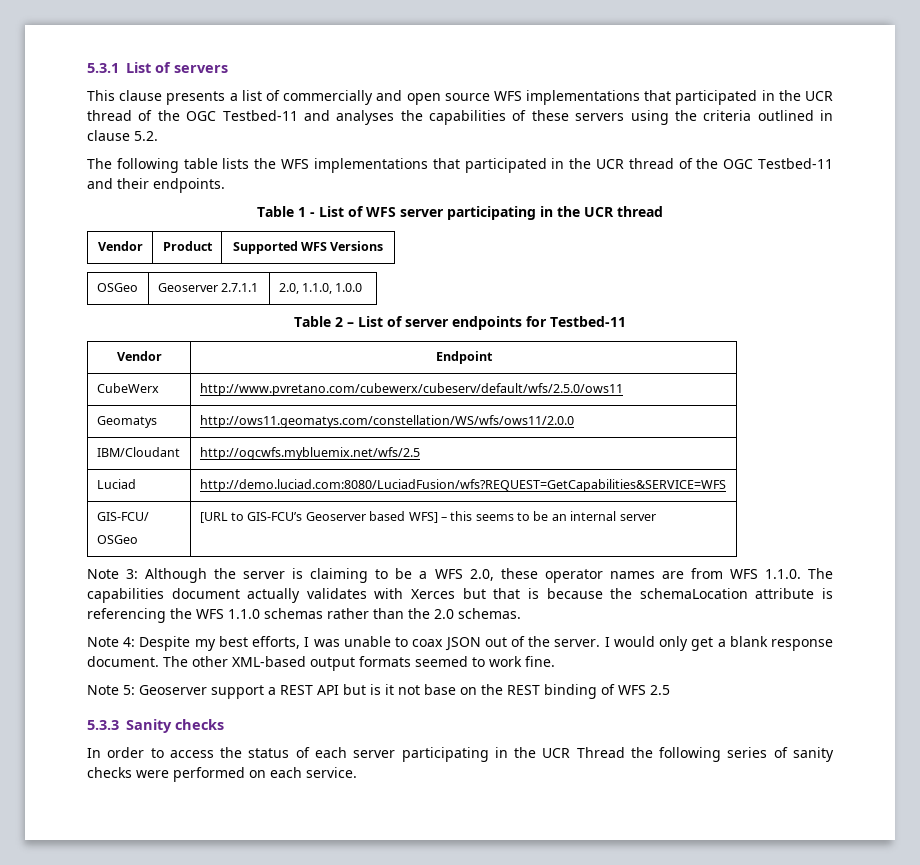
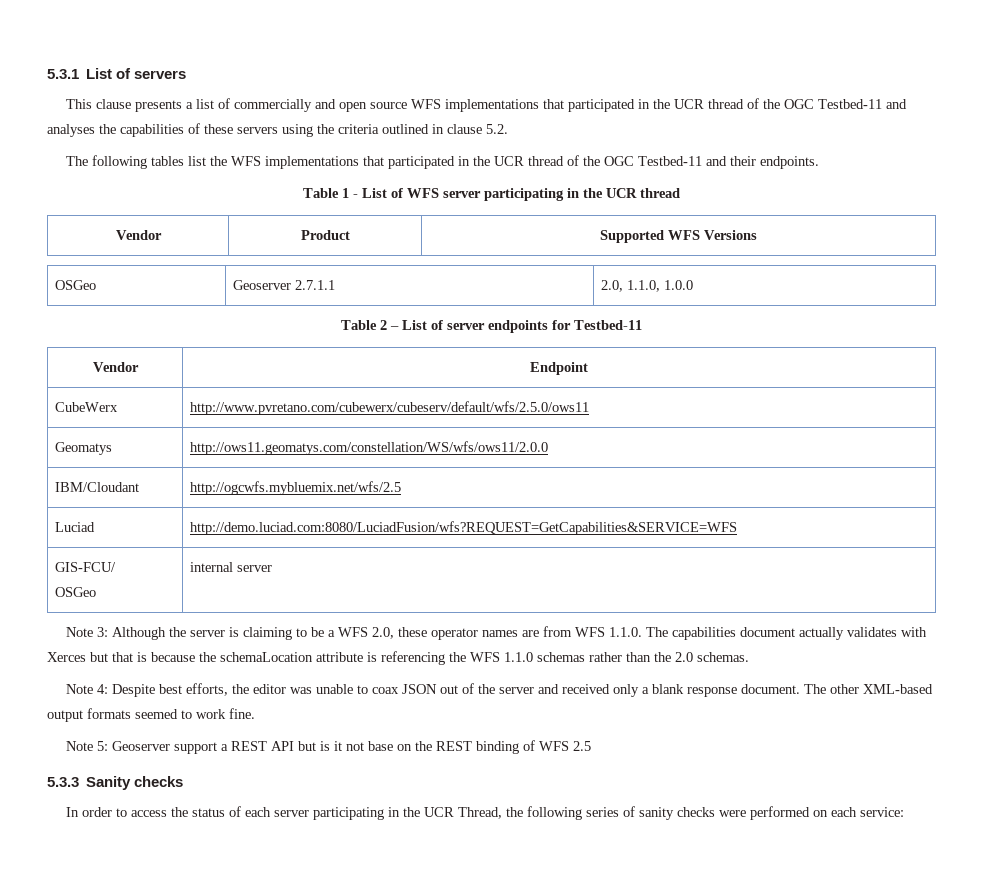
[183,158,250,169] table lists -> [151,156,207,166] tables list
[199,511,567,523] [URL to GIS-FCU’s Geoserver based WFS] – this seems to be an -> (97, 592) none
[194,639,216,651] my -> (156, 690) none
[304,637,310,647] I -> [232,684,287,694] the editor
[554,636,714,651] server. I would only get -> [499,684,640,697] server and received only
[576,747,625,758] Thread -> [458,807,503,819] Thread,
[306,767,357,778] service. -> [860,807,905,817] service:

